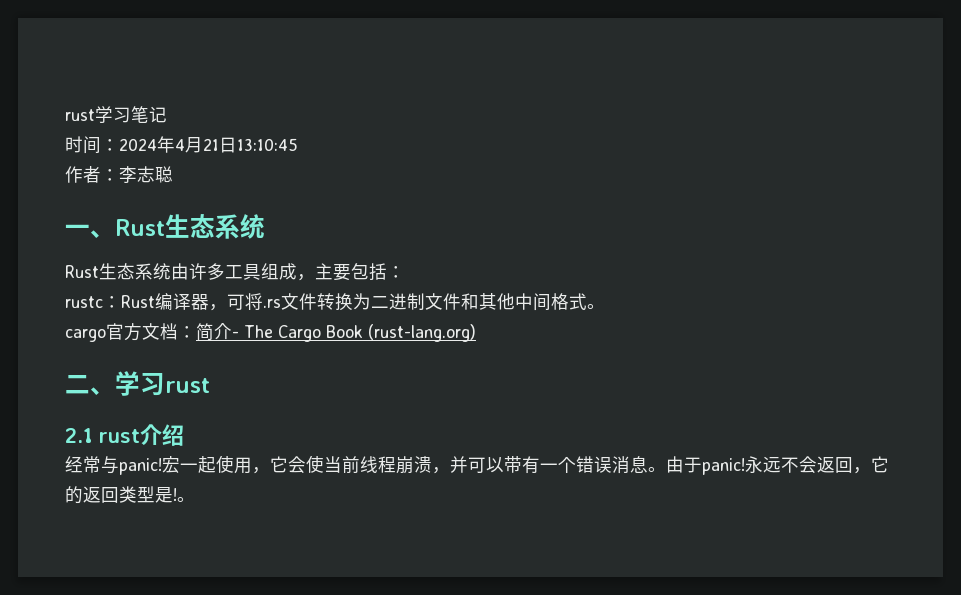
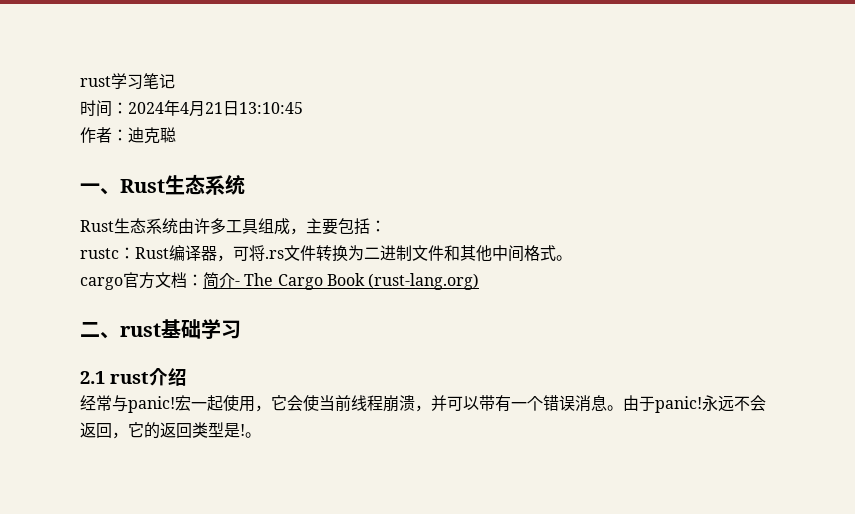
[119,166,155,183] 李志 -> [128,127,160,144] 迪克
[115,371,210,396] 学习rust -> [120,319,241,339] rust基础学习

